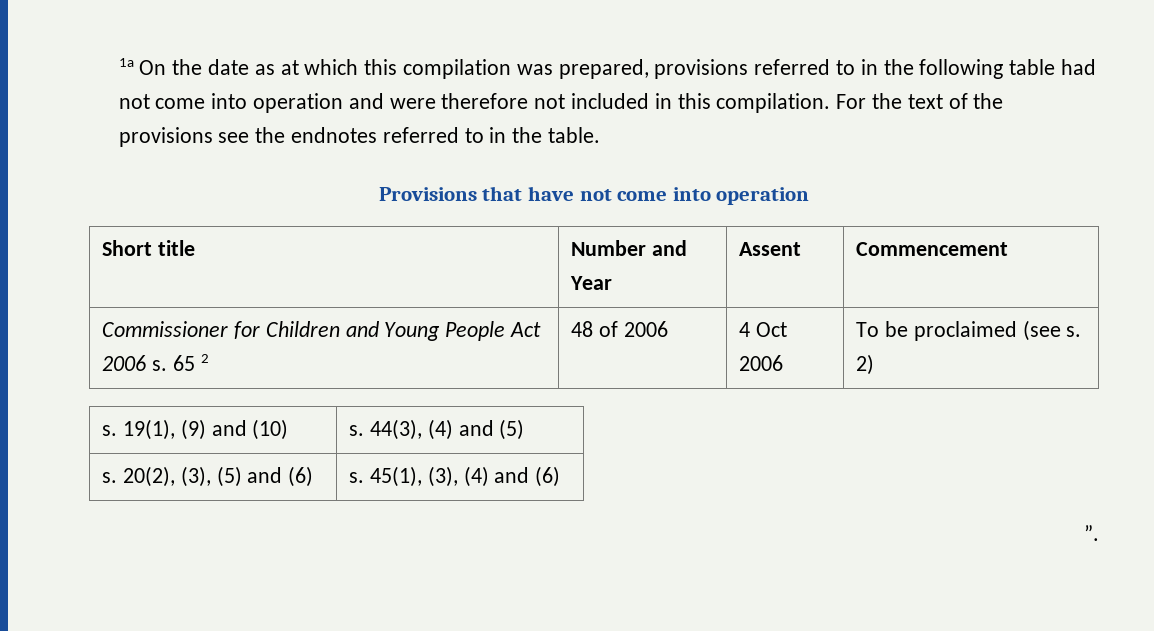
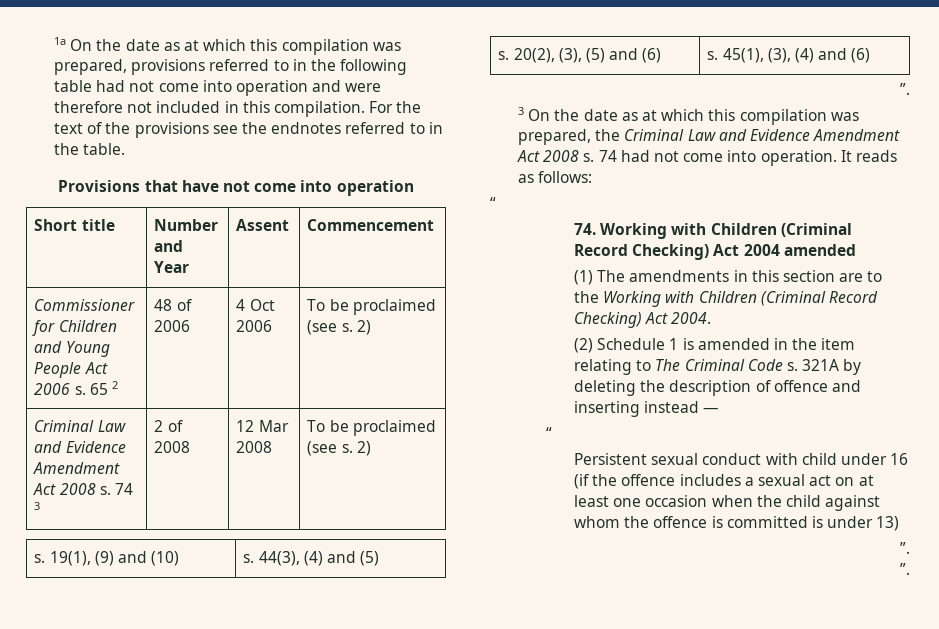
(875, 364) none -> [34,420,126,432] [34,441,126,453] [33,462,121,474] [33,483,133,495] [34,502,41,510] [154,420,183,432] [154,441,191,453] [236,420,289,432] [236,441,273,453] [307,420,436,436] [307,441,371,456] // Criminal Law and Evidence Amendment Act 2008 s. 74 3 | 2 of 2008 | 12 Mar 2008 | To be proclaimed (see s. 2)
(1099, 533) none -> [518,107,859,125] [518,129,901,145] [517,150,897,166] [518,171,593,183] [490,197,496,209] [574,223,852,239] [574,244,856,260] [574,270,883,285] [574,291,879,307] [574,312,712,328] [574,338,856,353] [574,359,862,375] [574,380,862,396] [574,401,720,417] [546,427,553,439] [574,453,909,465] [574,474,874,489] [574,495,881,511] [574,516,900,531] [900,542,910,554] [900,563,910,575] // 3 On the date as at which this compilation was prepared, the Criminal Law and Evidence Amendment Act 2008 s. 74 had not come into operation. It reads as follows: // “ // 74. Working with Children (Criminal Record Checking) Act 2004 amended // (1) The amendments in this section are to the Working with Children (Criminal Record Checking) Act 2004. // (2) Schedule 1 is amended in the item relating to The Criminal Code s. 321A by deleting the description of offence and inserting instead — // “ // Persistent sexual conduct with child under 16 (if the offence includes a sexual act on at least one occasion when the child against whom the offence is committed is under 13) // ”. // ”.

